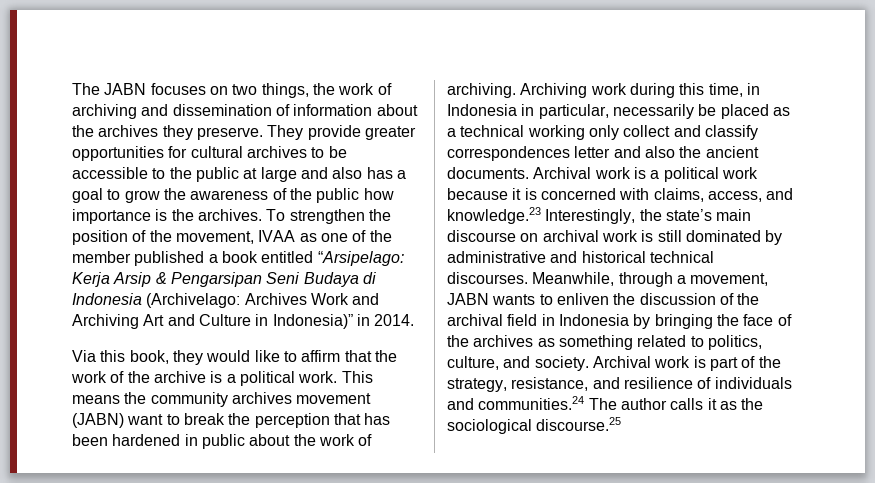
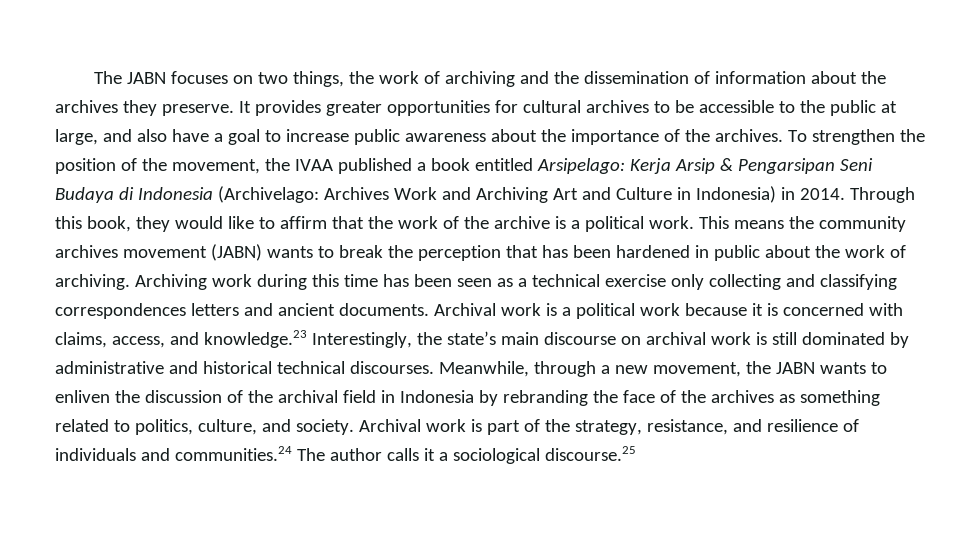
(169, 110) none -> [553,71,579,84] the
[267,125,361,140] They provide -> [238,100,321,116] It provides
[260,167,393,182] large and also has -> [55,129,209,145] large, and also have
[124,188,394,203] [72,209,168,224] grow the awareness of the public how importance is -> [285,129,680,145] increase public awareness about the importance of
[258,230,392,242] [72,251,131,263] IVAA as one of the member -> [264,158,333,171] the IVAA
[317,251,404,266] “Arsipelago: -> [536,158,625,174] Arsipelago:
[272,314,353,329] Indonesia)” -> [695,186,776,203] Indonesia)
[72,350,96,362] // Via -> [849,187,915,203] Through
[127,414,164,425] want -> [266,246,313,258] wants
[708,83,760,97] [447,104,790,119] [447,125,758,140] [447,146,702,161] time, in Indonesia in particular, necessarily be placed as a technical working only collect and classify correspondences letter and also the -> [343,274,897,290] [55,303,273,319] time has been seen as a technical exercise only collecting and classifying correspondences letters and
[690,273,769,286] movement, -> [614,361,771,377] new movement, the
[654,314,713,329] bringing -> [502,390,588,406] rebranding
[719,398,764,410] as the -> [438,452,448,461] a

